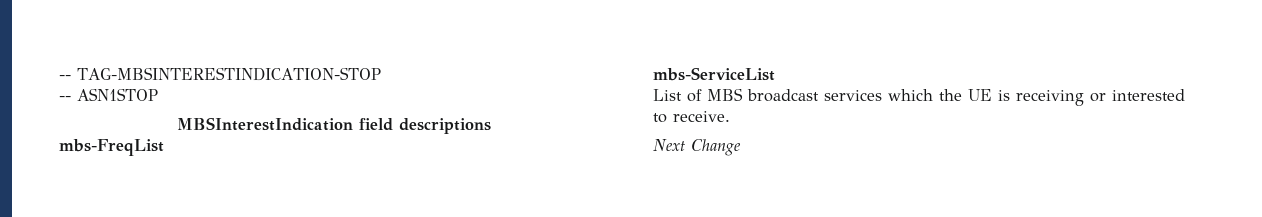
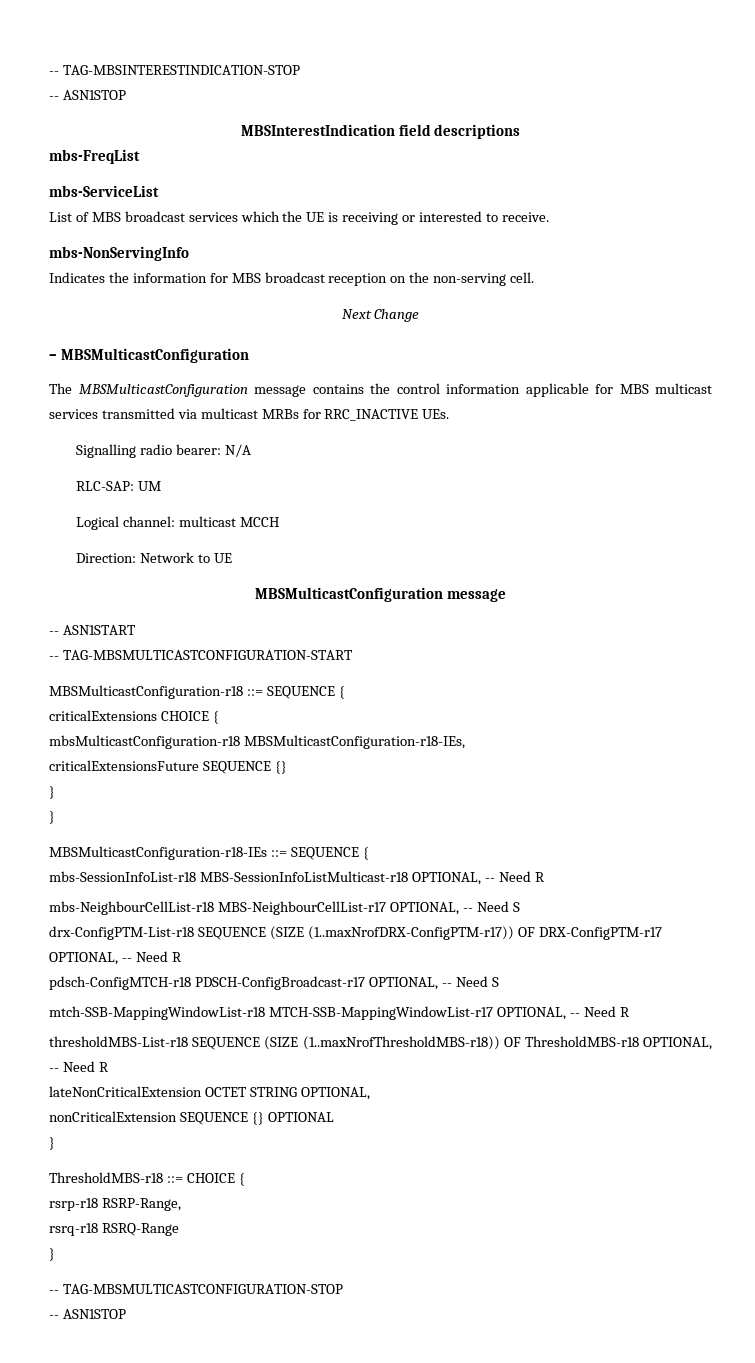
[653,139,741,156] Next Change -> [49,246,189,261] [49,272,535,286] [341,309,420,322] [49,348,249,363] [49,383,712,397] [49,408,450,421] [75,444,251,458] [75,481,161,491] [75,516,279,530] [75,552,232,563] [255,587,506,602] [49,625,136,635] [49,650,353,660] [49,685,345,699] [49,710,219,724] [49,735,465,749] [49,760,287,774] [49,786,55,799] [49,811,55,824] [49,846,369,860] [49,871,545,885] [49,901,520,915] [49,926,662,940] [49,951,182,965] [49,976,499,990] [49,1006,630,1020] [49,1036,712,1050] [49,1061,109,1072] [49,1086,370,1100] [49,1111,334,1125] [49,1137,55,1150] [49,1172,245,1186] [49,1198,181,1211] [49,1223,179,1236] [49,1248,55,1261] [49,1284,343,1294] [49,1309,126,1319] mbs-NonServingInfo // Indicates the information for MBS broadcast reception on the non-serving cell. // Next Change // – MBSMulticastConfiguration // The MBSMulticastConfiguration message contains the control information applicable for MBS multicast services transmitted via multicast MRBs for RRC_INACTIVE UEs. // Signalling radio bearer: N/A // RLC-SAP: UM // Logical channel: multicast MCCH // Direction: Network to UE // MBSMulticastConfiguration message // -- ASN1START // -- TAG-MBSMULTICASTCONFIGURATION-START // MBSMulticastConfiguration-r18 ::= SEQUENCE { // criticalExtensions CHOICE { // mbsMulticastConfiguration-r18 MBSMulticastConfiguration-r18-IEs, // criticalExtensionsFuture SEQUENCE {} // } // } // MBSMulticastConfiguration-r18-IEs ::= SEQUENCE { // mbs-SessionInfoList-r18 MBS-SessionInfoListMulticast-r18 OPTIONAL, -- Need R // mbs-NeighbourCellList-r18 MBS-NeighbourCellList-r17 OPTIONAL, -- Need S // drx-ConfigPTM-List-r18 SEQUENCE (SIZE (1..maxNrofDRX-ConfigPTM-r17)) OF DRX-ConfigPTM-r17 OPTIONAL, -- Need R // pdsch-ConfigMTCH-r18 PDSCH-ConfigBroadcast-r17 OPTIONAL, -- Need S // mtch-SSB-MappingWindowList-r18 MTCH-SSB-MappingWindowList-r17 OPTIONAL, -- Need R // thresholdMBS-List-r18 SEQUENCE (SIZE (1..maxNrofThresholdMBS-r18)) OF ThresholdMBS-r18 OPTIONAL, -- Need R // lateNonCriticalExtension OCTET STRING OPTIONAL, // nonCriticalExtension SEQUENCE {} OPTIONAL // } // ThresholdMBS-r18 ::= CHOICE { // rsrp-r18 RSRP-Range, // rsrq-r18 RSRQ-Range // } // -- TAG-MBSMULTICASTCONFIGURATION-STOP // -- ASN1STOP

